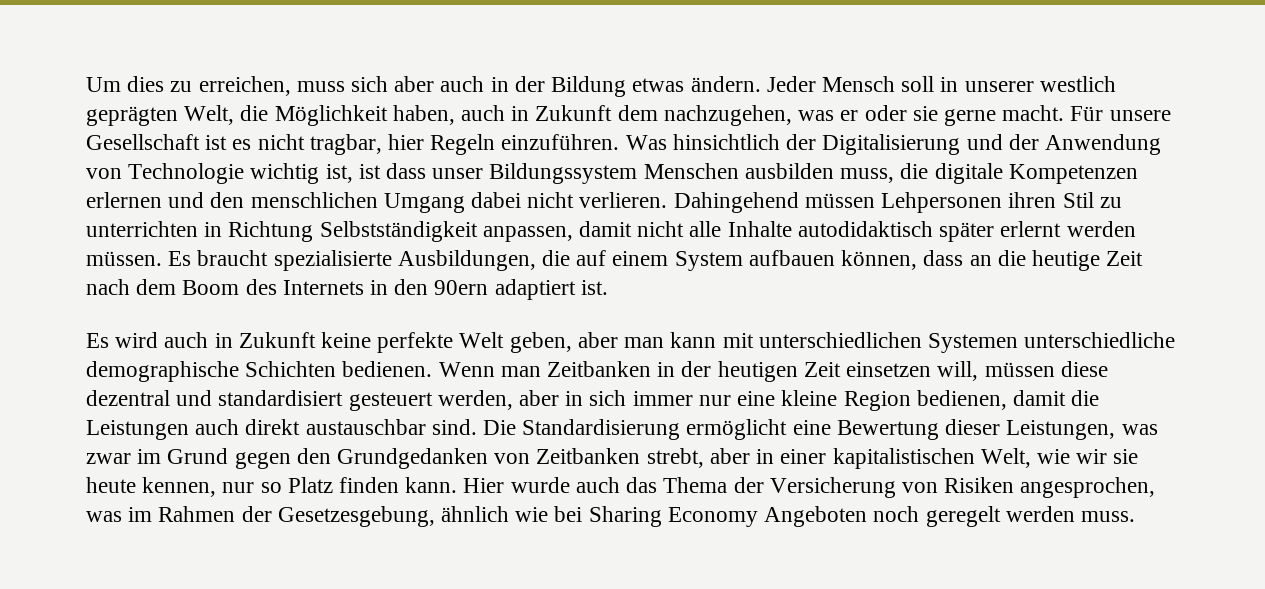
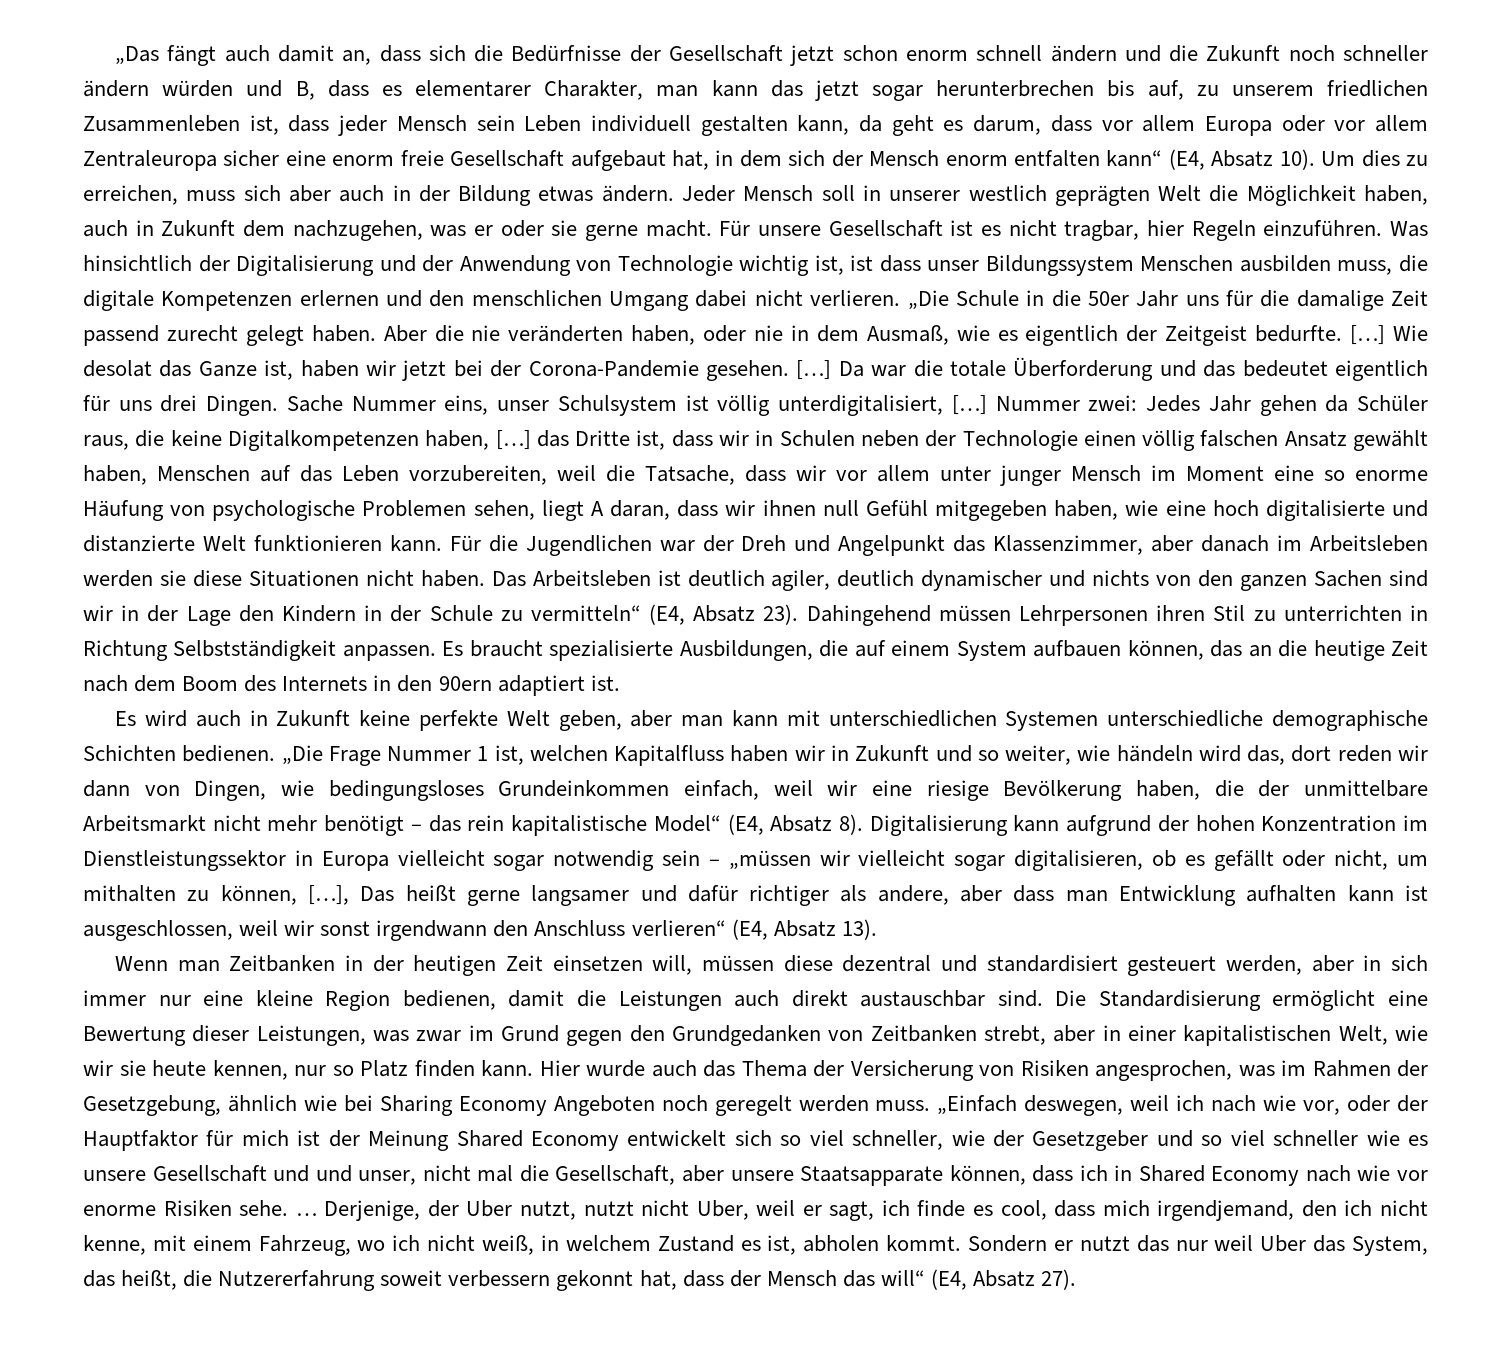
(86, 84) none -> [115,45,1428,66] [83,80,1429,101] [83,115,1429,136] [83,149,1315,171] „Das fängt auch damit an, dass sich die Bedürfnisse der Gesellschaft jetzt schon enorm schnell ändern und die Zukunft noch schneller ändern würden und B, dass es elementarer Charakter, man kann das jetzt sogar herunterbrechen bis auf, zu unserem friedlichen Zusammenleben ist, dass jeder Mensch sein Leben individuell gestalten kann, da geht es darum, dass vor allem Europa oder vor allem Zentraleuropa sicher eine enorm freie Gesellschaft aufgebaut hat, in dem sich der Mensch enorm entfalten kann“ (E4, Absatz 10).
[184,105,235,125] Welt, -> [1158,185,1202,201] Welt
(668, 200) none -> [907,290,1428,311] [83,325,1429,346] [83,357,1428,381] [83,395,1428,416] [83,430,1428,451] [83,465,1428,486] [83,500,1428,521] [83,535,1428,556] [83,570,1429,591] [83,604,799,626] „Die Schule in die 50er Jahr uns für die damalige Zeit passend zurecht gelegt haben. Aber die nie veränderten haben, oder nie in dem Ausmaß, wie es eigentlich der Zeitgeist bedurfte. […] Wie desolat das Ganze ist, haben wir jetzt bei der Corona-Pandemie gesehen. […] Da war die totale Überforderung und das bedeutet eigentlich für uns drei Dingen. Sache Nummer eins, unser Schulsystem ist völlig unterdigitalisiert, […] Nummer zwei: Jedes Jahr gehen da Schüler raus, die keine Digitalkompetenzen haben, […] das Dritte ist, dass wir in Schulen neben der Technologie einen völlig falschen Ansatz gewählt haben, Menschen auf das Leben vorzubereiten, weil die Tatsache, dass wir vor allem unter junger Mensch im Moment eine so enorme Häufung von psychologische Problemen sehen, liegt A daran, dass wir ihnen null Gefühl mitgegeben haben, wie eine hoch digitalisierte und distanzierte Welt funktionieren kann. Für die Jugendlichen war der Dreh und Angelpunkt das Klassenzimmer, aber danach im Arbeitsleben werden sie diese Situationen nicht haben. Das Arbeitsleben ist deutlich agiler, deutlich dynamischer und nichts von den ganzen Sachen sind wir in der Lage den Kindern in der Schule zu vermitteln“ (E4, Absatz 23).
[881,192,1003,213] Lehpersonen -> [1019,605,1149,626] Lehrpersonen
[482,221,1136,242] [86,251,162,266] anpassen, damit nicht alle Inhalte autodidaktisch später erlernt werden müssen. -> [342,645,436,661] anpassen.
[923,250,964,266] dass -> [1210,640,1243,657] das
(433, 369) none -> [281,745,1428,766] [83,780,1428,801] [83,814,1428,836] [83,850,1428,871] [83,885,1428,906] [83,919,877,941] „Die Frage Nummer 1 ist, welchen Kapitalfluss haben wir in Zukunft und so weiter, wie händeln wird das, dort reden wir dann von Dingen, wie bedingungsloses Grundeinkommen einfach, weil wir eine riesige Bevölkerung haben, die der unmittelbare Arbeitsmarkt nicht mehr benötigt – das rein kapitalistische Model“ (E4, Absatz 8). Digitalisierung kann aufgrund der hohen Konzentration im Dienstleistungssektor in Europa vielleicht sogar notwendig sein – „müssen wir vielleicht sogar digitalisieren, ob es gefällt oder nicht, um mithalten zu können, […], Das heißt gerne langsamer und dafür richtiger als andere, aber dass man Entwicklung aufhalten kann ist ausgeschlossen, weil wir sonst irgendwann den Anschluss verlieren“ (E4, Absatz 13). //
[277,506,435,527] Gesetzesgebung, -> [83,1095,221,1116] Gesetzgebung,
(1135, 516) none -> [937,1095,1429,1116] [83,1130,1428,1151] [83,1165,1428,1186] [83,1200,1428,1221] [83,1235,1428,1256] [83,1269,1077,1291] „Einfach deswegen, weil ich nach wie vor, oder der Hauptfaktor für mich ist der Meinung Shared Economy entwickelt sich so viel schneller, wie der Gesetzgeber und so viel schneller wie es unsere Gesellschaft und und unser, nicht mal die Gesellschaft, aber unsere Staatsapparate können, dass ich in Shared Economy nach wie vor enorme Risiken sehe. … Derjenige, der Uber nutzt, nutzt nicht Uber, weil er sagt, ich finde es cool, dass mich irgendjemand, den ich nicht kenne, mit einem Fahrzeug, wo ich nicht weiß, in welchem Zustand es ist, abholen kommt. Sondern er nutzt das nur weil Uber das System, das heißt, die Nutzererfahrung soweit verbessern gekonnt hat, dass der Mensch das will“ (E4, Absatz 27).

